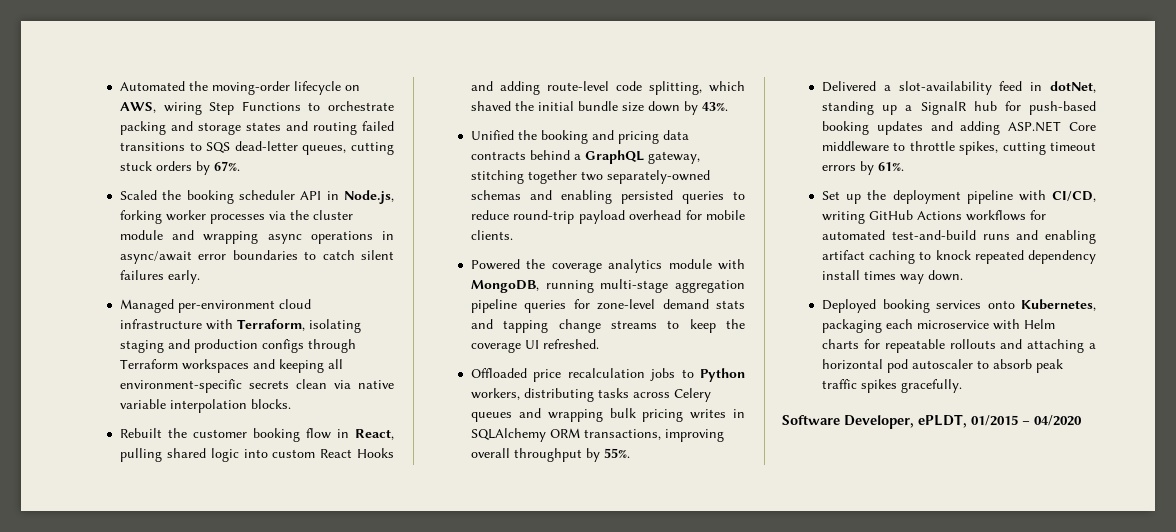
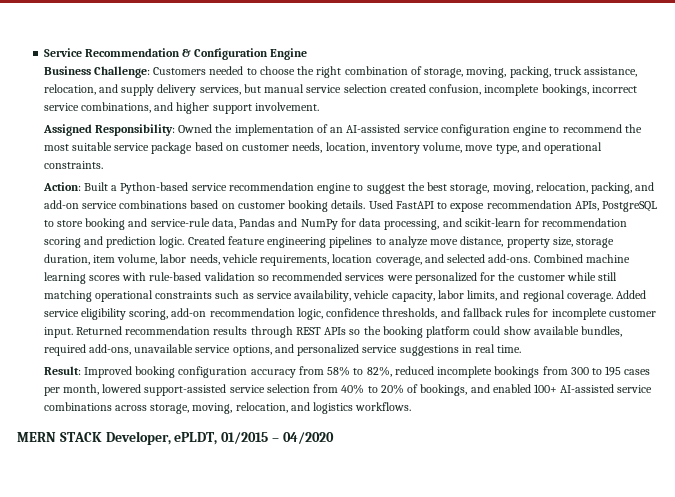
[120,81,361,95] [120,101,394,115] [120,121,394,135] [120,141,394,155] [120,161,241,175] [120,190,394,204] [120,210,354,224] [120,230,394,244] [120,250,394,264] [120,270,201,284] [120,299,312,313] [120,319,362,333] [120,339,357,353] [120,359,344,373] [120,379,394,393] [120,399,292,413] [120,428,394,442] [120,448,394,462] [471,81,745,95] [471,101,729,115] [471,130,690,144] [471,150,701,164] [471,170,711,184] [471,190,745,204] [471,210,745,224] [471,230,514,240] [471,259,745,273] [471,279,745,293] [471,299,745,313] [471,319,745,333] [471,339,600,353] [471,368,745,382] [471,388,712,402] [471,408,745,422] [471,428,725,442] [471,448,631,462] [822,81,1096,95] [822,101,1096,115] [822,121,1096,135] [822,141,1096,155] [822,161,905,175] [822,190,1096,204] [822,210,1047,224] [822,230,1096,244] [822,250,1096,264] [822,270,964,284] [822,299,1096,313] [822,319,1056,333] [822,339,1096,353] [822,359,1064,373] [822,379,963,393] [782,415,840,425] Automated the moving-order lifecycle on AWS, wiring Step Functions to orchestrate packing and storage states and routing failed transitions to SQS dead-letter queues, cutting stuck orders by 67%. // Scaled the booking scheduler API in Node.js, forking worker processes via the cluster module and wrapping async operations in async/await error boundaries to catch silent failures early. // Managed per-environment cloud infrastructure with Terraform, isolating staging and production configs through Terraform workspaces and keeping all environment-specific secrets clean via native variable interpolation blocks. // Rebuilt the customer booking flow in React, pulling shared logic into custom React Hooks and adding route-level code splitting, which shaved the initial bundle size down by 43%. // Unified the booking and pricing data contracts behind a GraphQL gateway, stitching together two separately-owned schemas and enabling persisted queries to reduce round-trip payload overhead for mobile clients. // Powered the coverage analytics module with MongoDB, running multi-stage aggregation pipeline queries for zone-level demand stats and tapping change streams to keep the coverage UI refreshed. // Offloaded price recalculation jobs to Python workers, distributing tasks across Celery queues and wrapping bulk pricing writes in SQLAlchemy ORM transactions, improving overall throughput by 55%. // Delivered a slot-availability feed in dotNet, standing up a SignalR hub for push-based booking updates and adding ASP.NET Core middleware to throttle spikes, cutting timeout errors by 61%. // Set up the deployment pipeline with CI/CD, writing GitHub Actions workflows for automated test-and-build runs and enabling artifact caching to knock repeated dependency install times way down. // Deployed booking services onto Kubernetes, packaging each microservice with Helm charts for repeatable rollouts and attaching a horizontal pod autoscaler to absorb peak traffic spikes gracefully. // Software -> [43,48,308,60] [43,66,638,78] [43,84,637,96] [43,102,319,114] [42,124,642,136] [43,142,603,154] [43,161,103,169] [42,182,655,194] [43,200,658,212] [43,218,628,230] [43,236,615,248] [43,254,630,266] [43,272,618,284] [43,290,647,302] [43,308,656,320] [43,326,623,338] [43,344,522,356] [43,366,651,378] [43,384,653,396] [43,402,412,414] [17,432,102,442] Service Recommendation & Configuration Engine // Business Challenge: Customers needed to choose the right combination of storage, moving, packing, truck assistance, relocation, and supply delivery services, but manual service selection created confusion, incomplete bookings, incorrect service combinations, and higher support involvement. // Assigned Responsibility: Owned the implementation of an AI-assisted service configuration engine to recommend the most suitable service package based on customer needs, location, inventory volume, move type, and operational constraints. // Action: Built a Python-based service recommendation engine to suggest the best storage, moving, relocation, packing, and add-on service combinations based on customer booking details. Used FastAPI to expose recommendation APIs, PostgreSQL to store booking and service-rule data, Pandas and NumPy for data processing, and scikit-learn for recommendation scoring and prediction logic. Created feature engineering pipelines to analyze move distance, property size, storage duration, item volume, labor needs, vehicle requirements, location coverage, and selected add-ons. Combined machine learning scores with rule-based validation so recommended services were personalized for the customer while still matching operational constraints such as service availability, vehicle capacity, labor limits, and regional coverage. Added service eligibility scoring, add-on recommendation logic, confidence thresholds, and fallback rules for incomplete customer input. Returned recommendation results through REST APIs so the booking platform could show available bundles, required add-ons, unavailable service options, and personalized service suggestions in real time. // Result: Improved booking configuration accuracy from 58% to 82%, reduced incomplete bookings from 300 to 195 cases per month, lowered support-assisted service selection from 40% to 20% of bookings, and enabled 100+ AI-assisted service combinations across storage, moving, relocation, and logistics workflows. // MERN STACK

